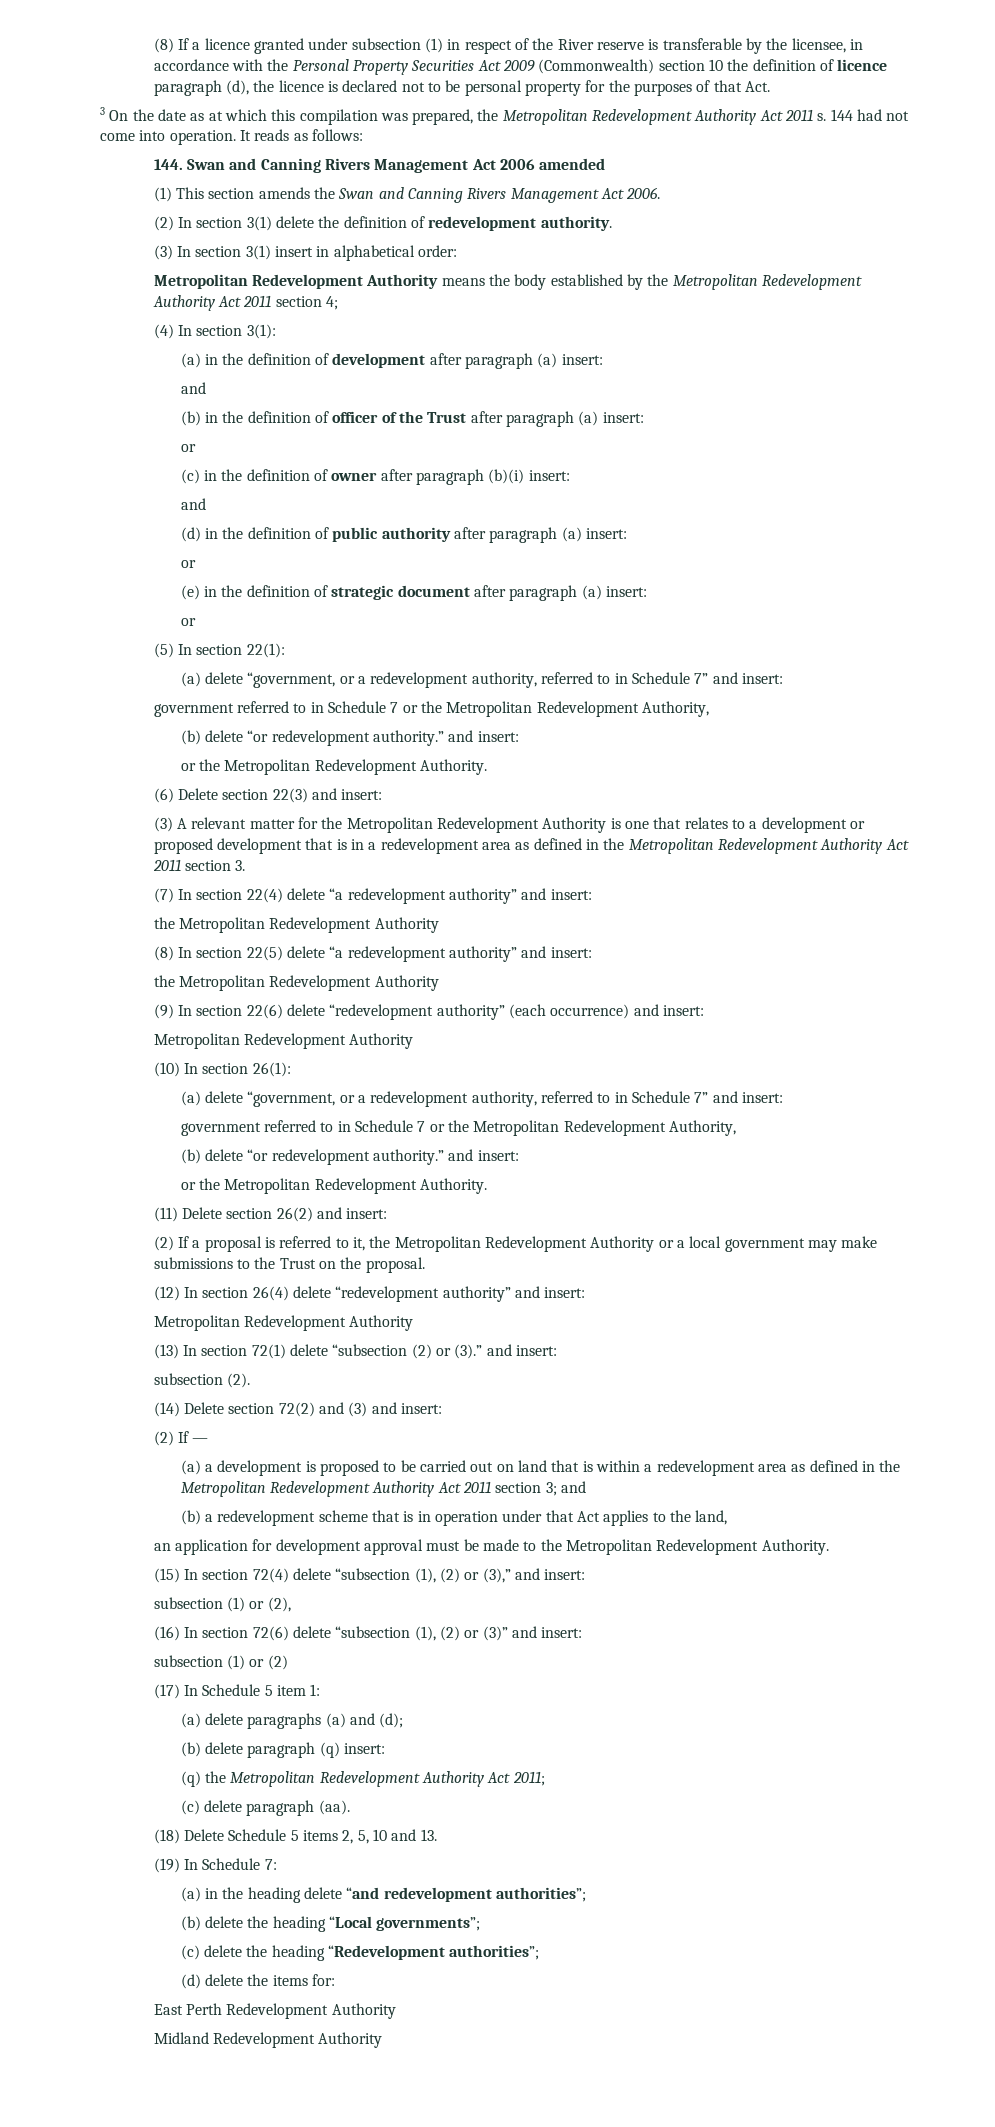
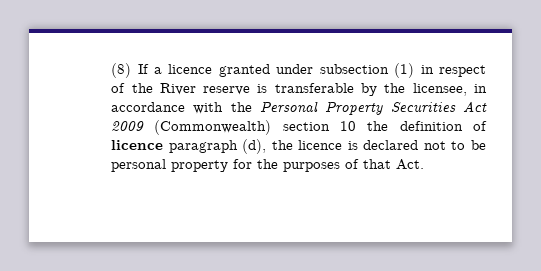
[99,107,910,125] [99,129,363,145] [153,158,606,173] [153,187,661,203] [153,216,612,231] [153,245,458,261] [153,274,862,290] [152,295,339,311] [153,324,276,339] [180,353,603,369] [180,382,206,394] [180,411,644,427] [180,444,196,452] [180,469,570,485] [180,498,206,510] [180,527,627,543] [180,560,196,568] [180,585,647,601] [180,618,196,626] [153,643,285,658] [180,672,783,688] [153,701,709,717] [180,730,519,746] [180,759,488,775] [153,788,383,803] [153,817,865,833] [153,838,909,854] [152,859,246,871] [153,888,592,904] [153,917,439,933] [153,946,592,962] [153,975,439,991] [153,1004,704,1020] [153,1033,414,1049] [153,1062,291,1077] [180,1091,783,1107] [180,1120,736,1136] [180,1149,519,1165] [180,1178,488,1194] [153,1207,388,1222] [153,1236,878,1252] [153,1257,425,1273] [153,1286,586,1302] [153,1315,414,1331] [153,1344,557,1359] [153,1373,251,1388] [153,1402,443,1417] [153,1431,209,1446] [180,1460,901,1476] [180,1481,586,1497] [180,1510,728,1526] [153,1539,829,1555] [153,1568,586,1583] [153,1597,291,1612] [153,1626,583,1641] [153,1655,288,1670] [153,1684,321,1699] [180,1713,404,1729] [180,1742,386,1758] [180,1771,545,1787] [180,1800,350,1816] [153,1829,437,1844] [153,1858,277,1873] [180,1887,586,1903] [180,1916,481,1932] [180,1945,540,1961] [180,1974,336,1989] [153,2003,396,2019] [153,2032,383,2048] // 3 On the date as at which this compilation was prepared, the Metropolitan Redevelopment Authority Act 2011 s. 144 had not come into operation. It reads as follows: // 144. Swan and Canning Rivers Management Act 2006 amended // (1) This section amends the Swan and Canning Rivers Management Act 2006. // (2) In section 3(1) delete the definition of redevelopment authority. // (3) In section 3(1) insert in alphabetical order: // Metropolitan Redevelopment Authority means the body established by the Metropolitan Redevelopment Authority Act 2011 section 4; // (4) In section 3(1): // (a) in the definition of development after paragraph (a) insert: // and // (b) in the definition of officer of the Trust after paragraph (a) insert: // or // (c) in the definition of owner after paragraph (b)(i) insert: // and // (d) in the definition of public authority after paragraph (a) insert: // or // (e) in the definition of strategic document after paragraph (a) insert: // or // (5) In section 22(1): // (a) delete “government, or a redevelopment authority, referred to in Schedule 7” and insert: // government referred to in Schedule 7 or the Metropolitan Redevelopment Authority, // (b) delete “or redevelopment authority.” and insert: // or the Metropolitan Redevelopment Authority. // (6) Delete section 22(3) and insert: // (3) A relevant matter for the Metropolitan Redevelopment Authority is one that relates to a development or proposed development that is in a redevelopment area as defined in the Metropolitan Redevelopment Authority Act 2011 section 3. // (7) In section 22(4) delete “a redevelopment authority” and insert: // the Metropolitan Redevelopment Authority // (8) In section 22(5) delete “a redevelopment authority” and insert: // the Metropolitan Redevelopment Authority // (9) In section 22(6) delete “redevelopment authority” (each occurrence) and insert: // Metropolitan Redevelopment Authority // (10) In section 26(1): // (a) delete “government, or a redevelopment authority, referred to in Schedule 7” and insert: // government referred to in Schedule 7 or the Metropolitan Redevelopment Authority, // (b) delete “or redevelopment authority.” and insert: // or the Metropolitan Redevelopment Authority. // (11) Delete section 26(2) and insert: // (2) If a proposal is referred to it, the Metropolitan Redevelopment Authority or a local government may make submissions to the Trust on the proposal. // (12) In section 26(4) delete “redevelopment authority” and insert: // Metropolitan Redevelopment Authority // (13) In section 72(1) delete “subsection (2) or (3).” and insert: // subsection (2). // (14) Delete section 72(2) and (3) and insert: // (2) If — // (a) a development is proposed to be carried out on land that is within a redevelopment area as defined in the Metropolitan Redevelopment Authority Act 2011 section 3; and // (b) a redevelopment scheme that is in operation under that Act applies to the land, // an application for development approval must be made to the Metropolitan Redevelopment Authority. // (15) In section 72(4) delete “subsection (1), (2) or (3),” and insert: // subsection (1) or (2), // (16) In section 72(6) delete “subsection (1), (2) or (3)” and insert: // subsection (1) or (2) // (17) In Schedule 5 item 1: // (a) delete paragraphs (a) and (d); // (b) delete paragraph (q) insert: // (q) the Metropolitan Redevelopment Authority Act 2011; // (c) delete paragraph (aa). // (18) Delete Schedule 5 items 2, 5, 10 and 13. // (19) In Schedule 7: // (a) in the heading delete “and redevelopment authorities”; // (b) delete the heading “Local governments”; // (c) delete the heading “Redevelopment authorities”; // (d) delete the items for: // East Perth Redevelopment Authority // Midland Redevelopment Authority -> (425, 164) none

